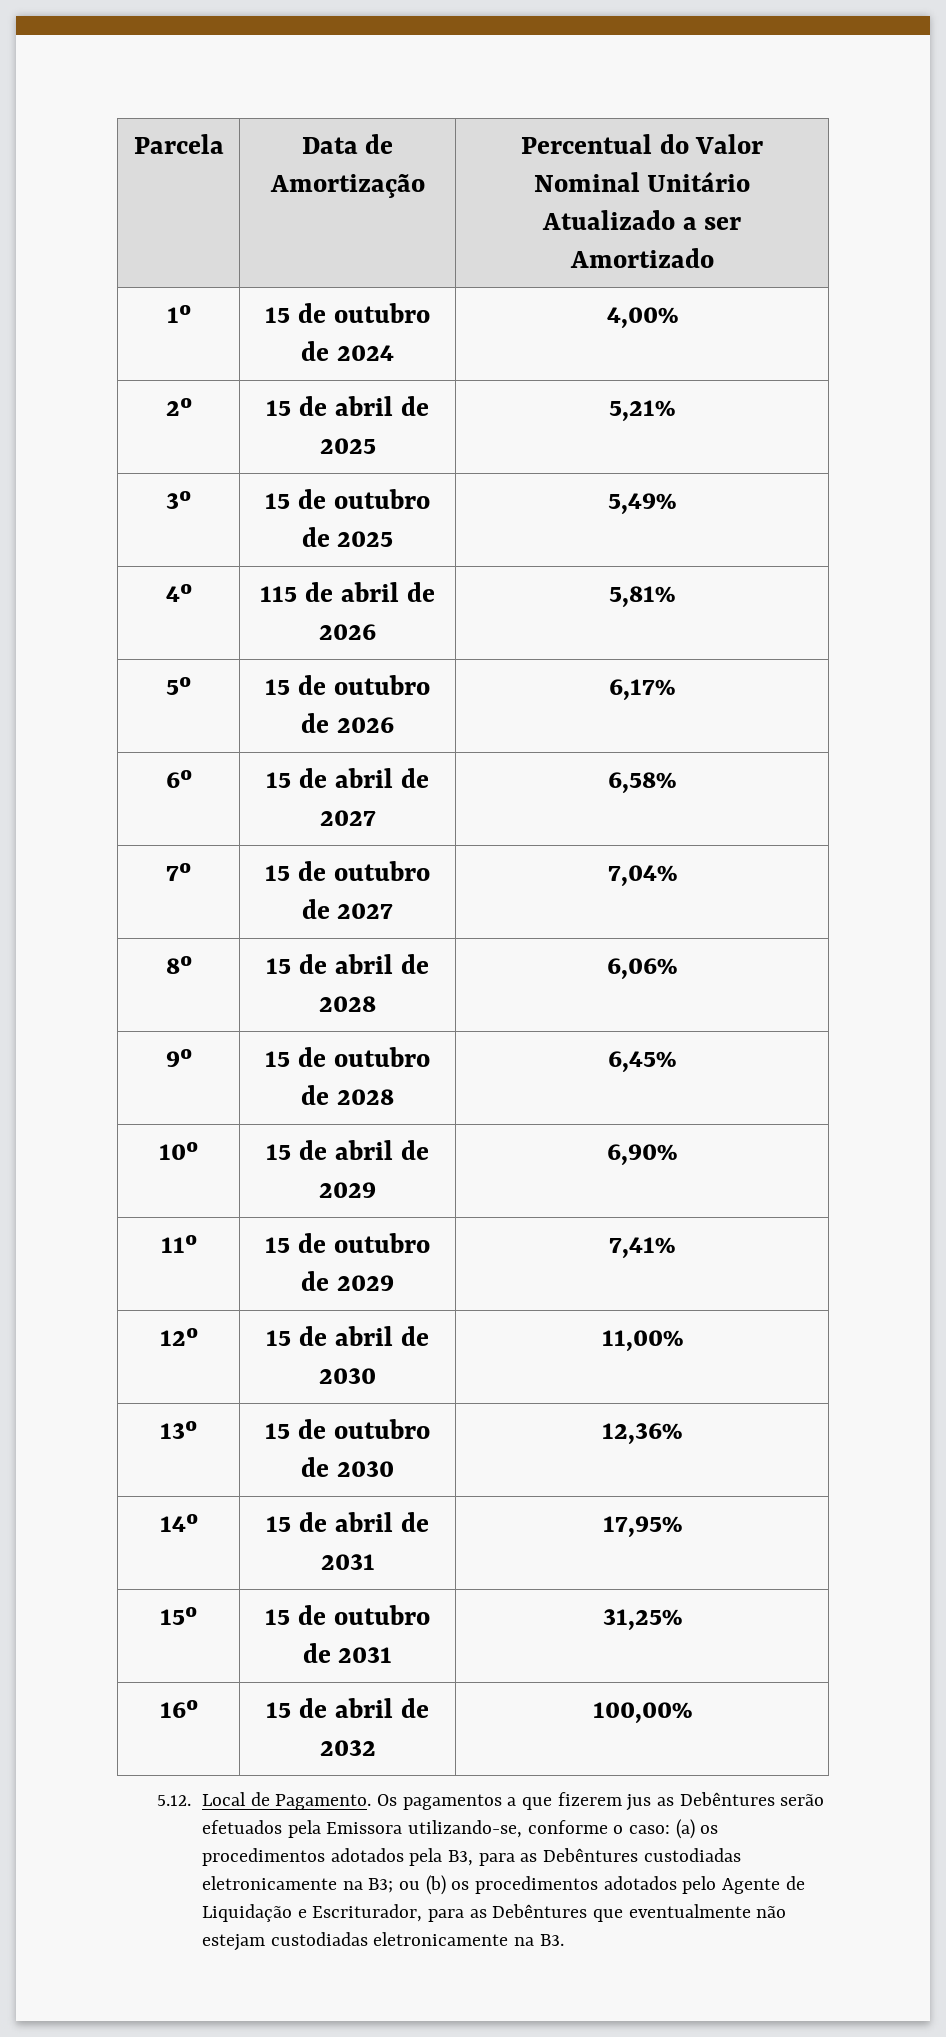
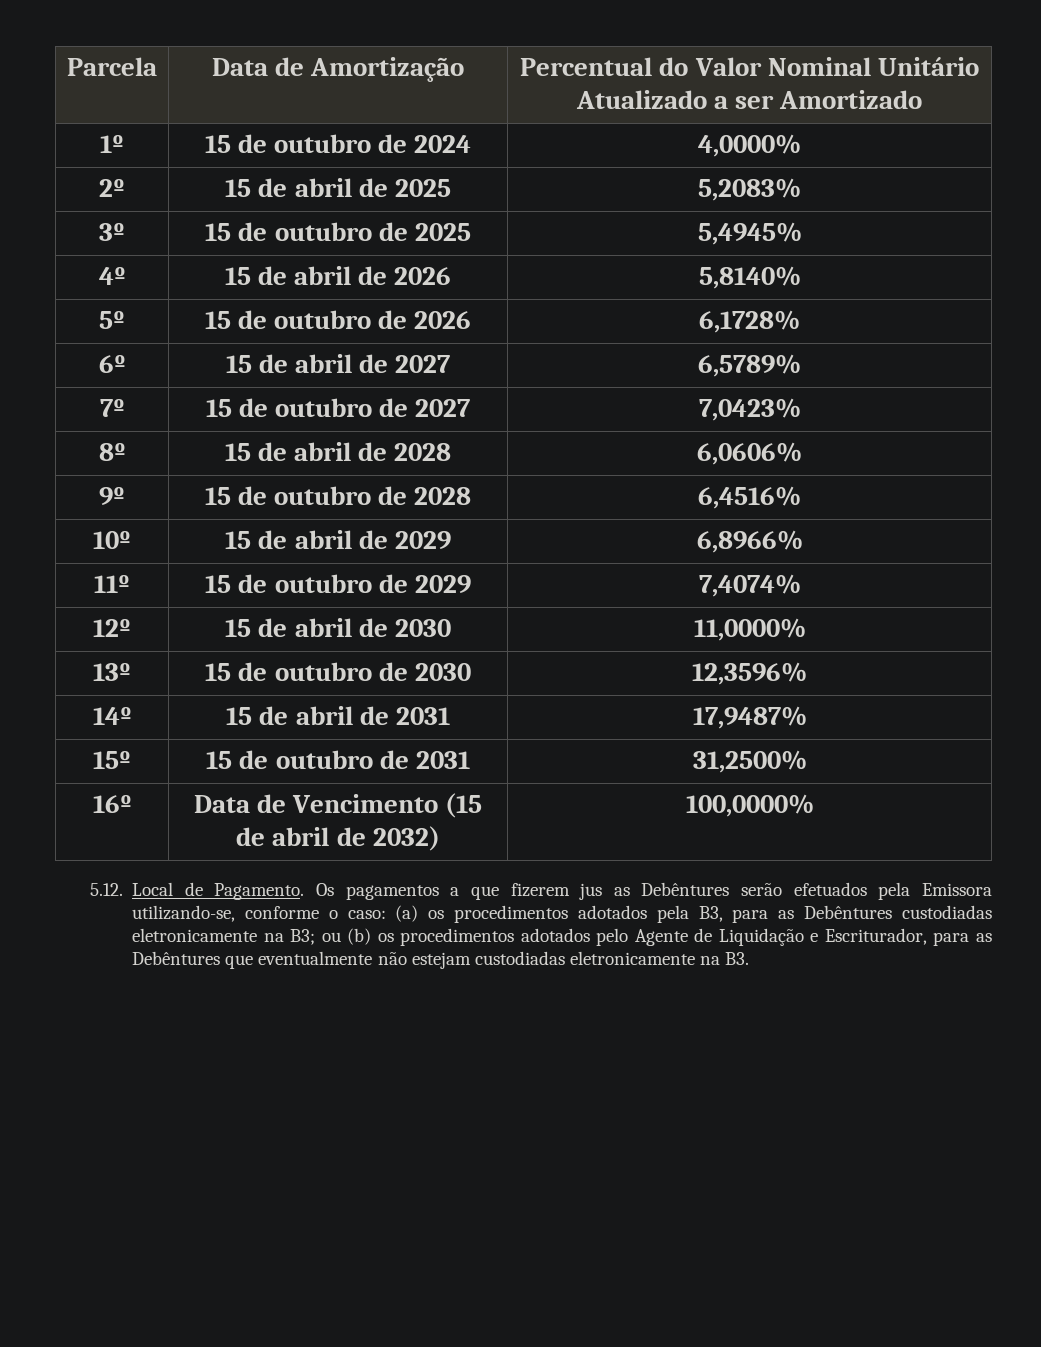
[606,307,678,329] 4,00% -> [698,134,801,157] 4,0000%
[609,400,675,422] 5,21% -> [698,178,801,201] 5,2083%
[608,493,676,515] 5,49% -> [697,222,802,245] 5,4945%
[260,586,298,602] 115 -> [224,267,251,285] 15
[609,586,675,608] 5,81% -> [698,266,801,289] 5,8140%
[609,679,675,701] 6,17% -> [699,310,800,333] 6,1728%
[608,772,676,794] 6,58% -> [698,354,801,377] 6,5789%
[607,865,677,887] 7,04% -> [698,398,801,421] 7,0423%
[607,958,677,980] 6,06% -> [697,442,802,465] 6,0606%
[608,1051,676,1073] 6,45% -> [698,486,801,509] 6,4516%
[607,1144,677,1166] 6,90% -> [696,530,803,553] 6,8966%
[609,1237,675,1259] 7,41% -> [698,574,801,597] 7,4074%
[601,1330,683,1352] 11,00% -> [693,618,806,641] 11,0000%
[602,1423,682,1445] 12,36% -> [692,662,807,685] 12,3596%
[602,1516,682,1538] 17,95% -> [692,706,807,729] 17,9487%
[602,1609,682,1631] 31,25% -> [692,750,807,773] 31,2500%
[266,1698,429,1718] [319,1740,376,1756] [592,1702,692,1724] 15 de abril de 2032 | 100,00% -> [193,793,483,818] [236,826,440,851] [685,794,814,817] Data de Vencimento (15 de abril de 2032) | 100,0000%

